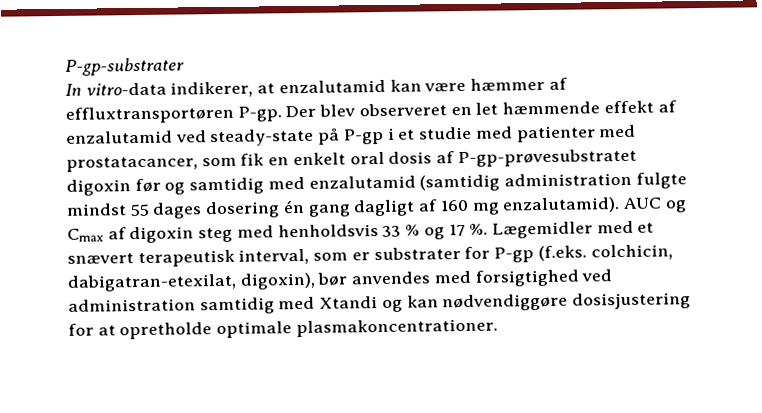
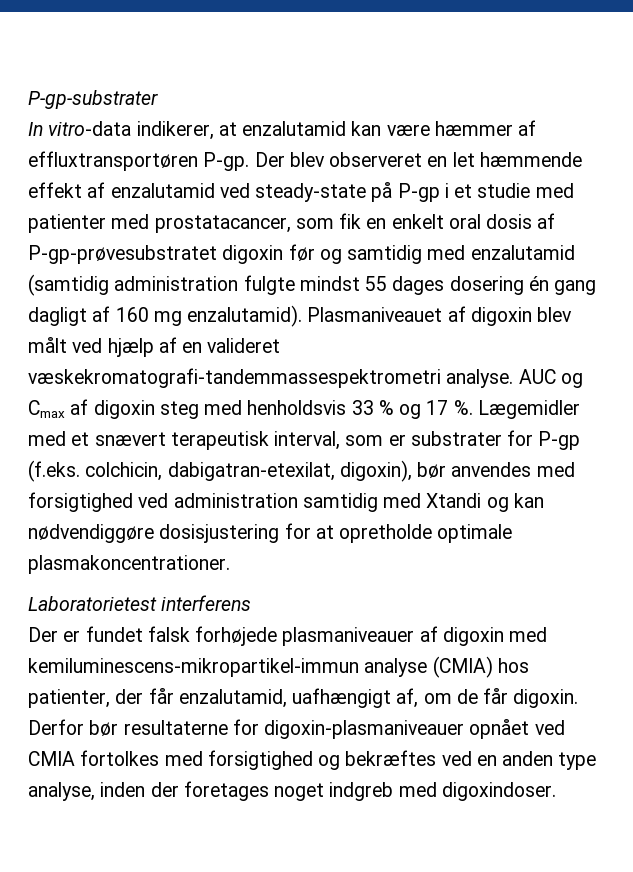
(621, 205) none -> [307,306,573,326] [28,337,281,357] [28,368,514,388] Plasmaniveauet af digoxin blev målt ved hjælp af en valideret væskekromatografi-tandemmassespektrometri analyse.
(498, 328) none -> [28,595,252,611] [28,626,548,646] [28,656,529,678] [28,688,579,708] [28,719,565,739] [28,750,597,770] [28,781,556,801] // Laboratorietest interferens // Der er fundet falsk forhøjede plasmaniveauer af digoxin med kemiluminescens-mikropartikel-immun analyse (CMIA) hos patienter, der får enzalutamid, uafhængigt af, om de får digoxin. Derfor bør resultaterne for digoxin-plasmaniveauer opnået ved CMIA fortolkes med forsigtighed og bekræftes ved en anden type analyse, inden der foretages noget indgreb med digoxindoser.

